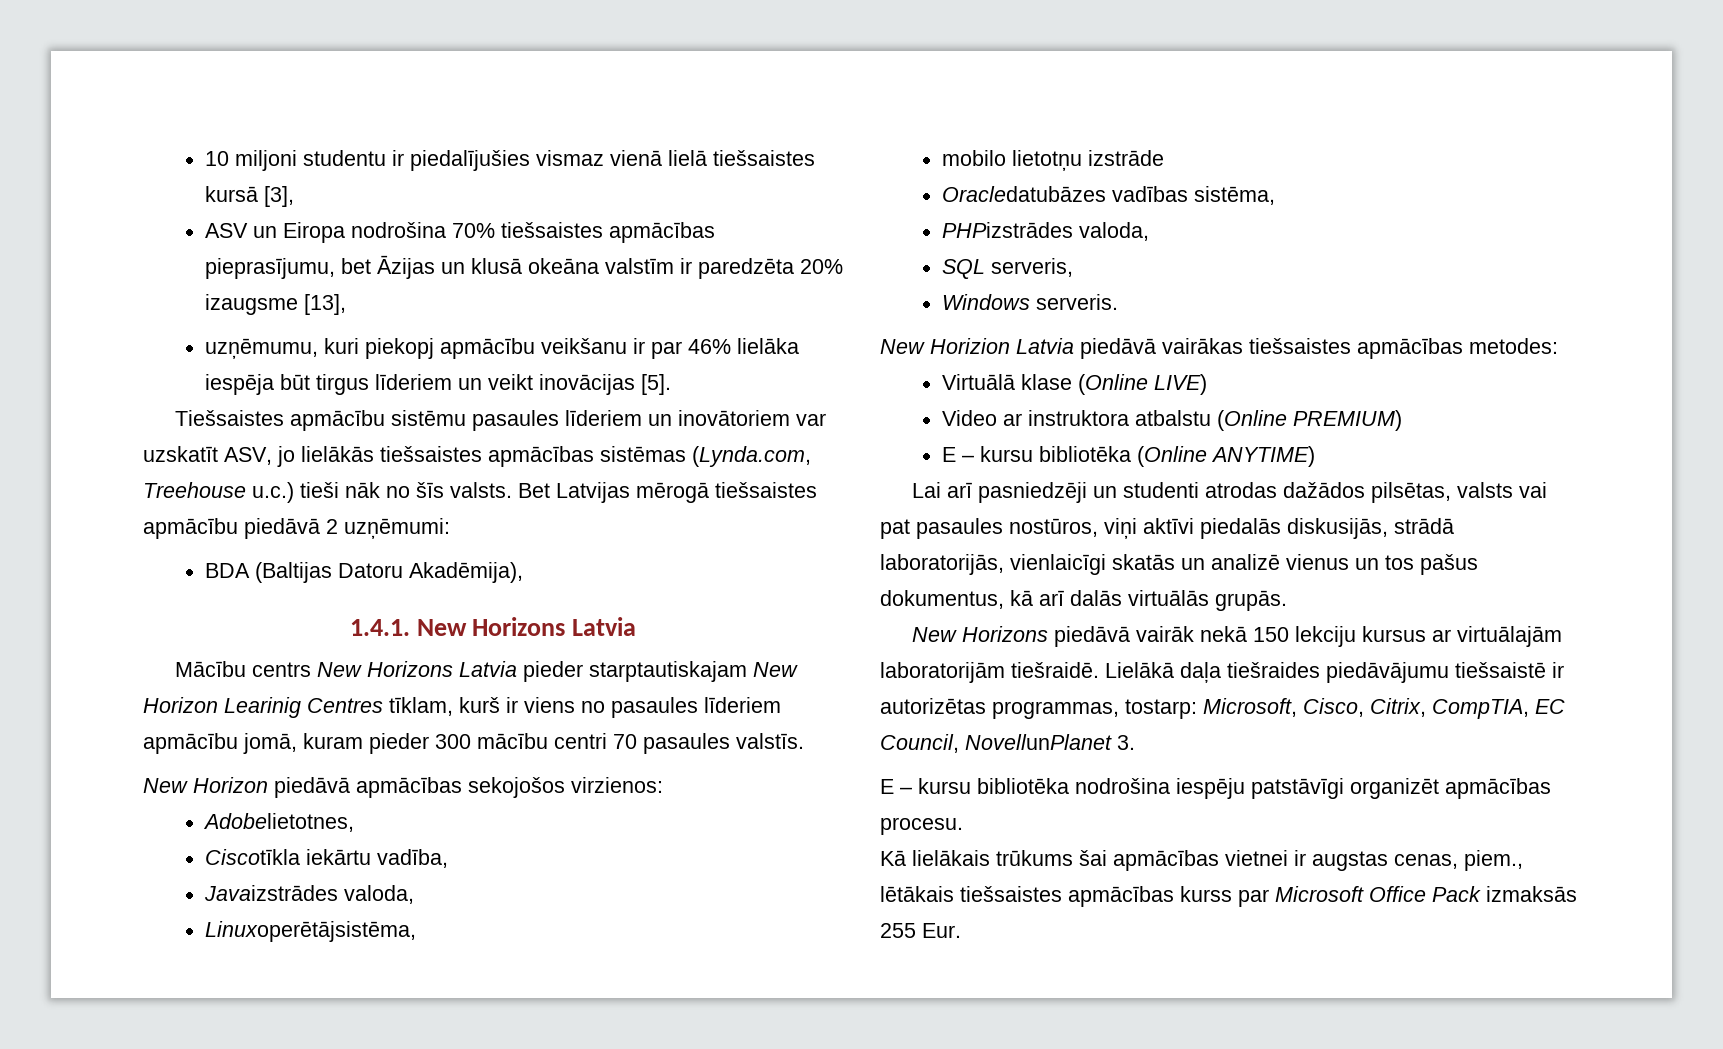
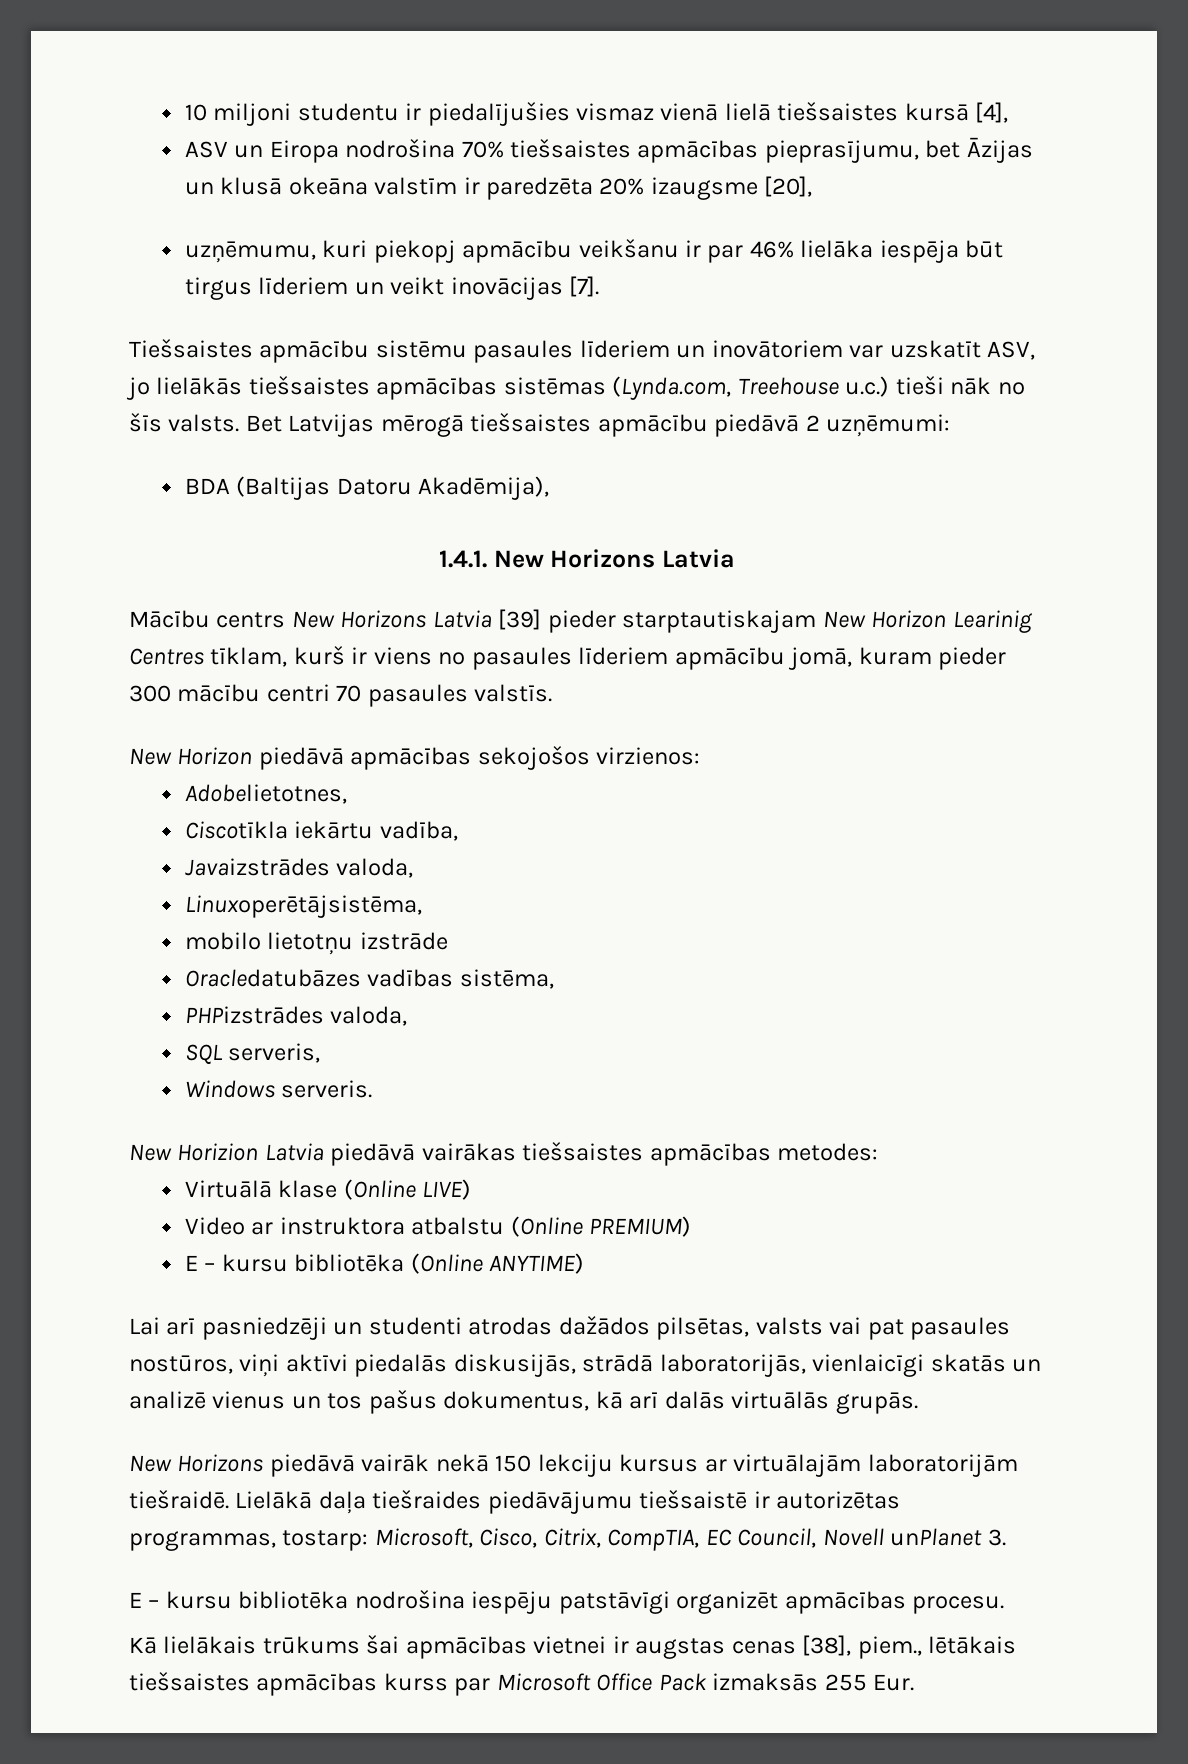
[263,186,294,207] [3], -> [975,102,1009,123] [4],
[303,294,346,315] [13], -> [764,176,813,197] [20],
[640,374,671,395] [5]. -> [568,276,599,297] [7].
(517, 669) none -> [498,609,542,630] [39]
[965,734,1112,750] NovellunPlanet -> [822,1528,983,1546] Novell unPlanet
[1394,854,1458,869] cenas, -> [731,1635,852,1656] cenas [38],

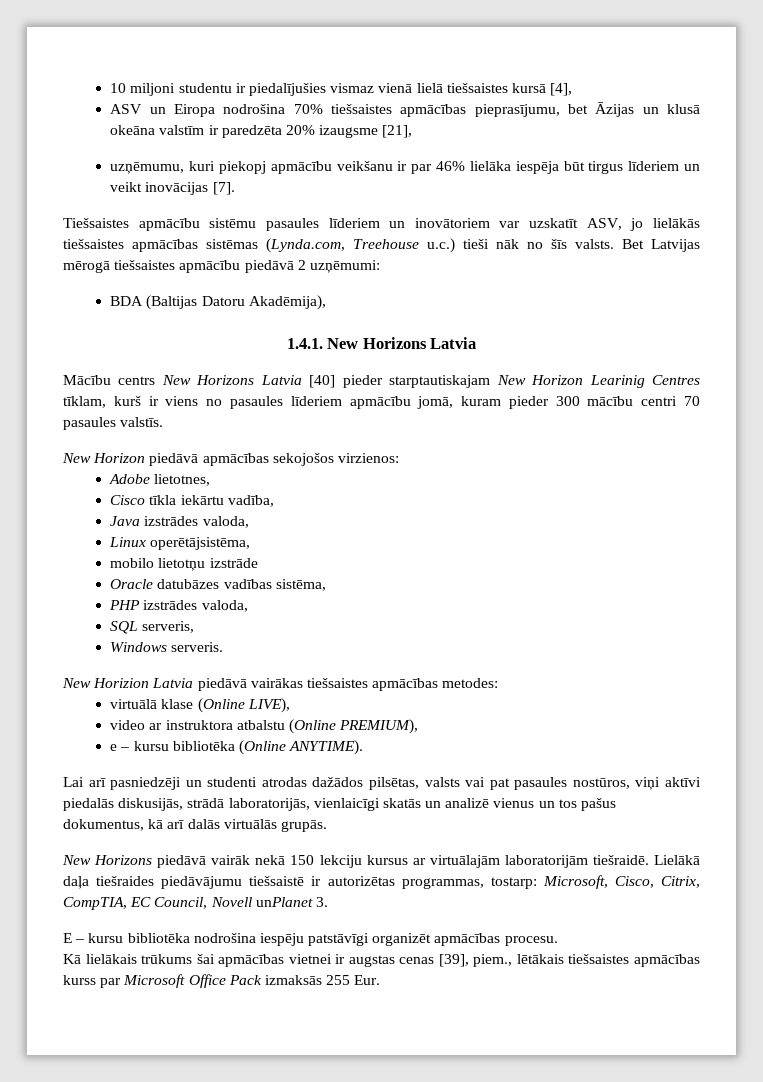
[764,176,813,197] [20], -> [382,125,413,138] [21],
[498,609,542,630] [39] -> [309,375,336,388] [40]
[184,784,347,804] [184,821,288,839] Adobelietotnes, // Ciscotīkla -> [109,474,211,486] [110,495,177,505] Adobe lietotnes, // Cisco tīkla
[184,858,414,878] [184,895,422,918] Javaizstrādes valoda, // Linuxoperētājsistēma, -> [110,516,249,528] [109,537,251,550] Java izstrādes valoda, // Linux operētājsistēma,
[184,969,361,987] Oracledatubāzes -> [110,579,220,589] Oracle datubāzes
[184,1006,324,1024] PHPizstrādes -> [109,600,198,610] PHP izstrādes
[184,1180,272,1198] Virtuālā -> [110,699,158,709] virtuālā
[422,1179,472,1200] [184,1217,245,1235] LIVE) // Video -> [247,698,290,713] [110,720,146,730] LIVE), // video
[588,1216,691,1237] [184,1255,198,1271] PREMIUM) // E -> [339,719,419,734] [110,744,118,751] PREMIUM), // e
[488,1253,584,1274] ANYTIME) -> [289,740,364,755] ANYTIME).
[802,1635,852,1656] [38], -> [438,954,469,967] [39],

